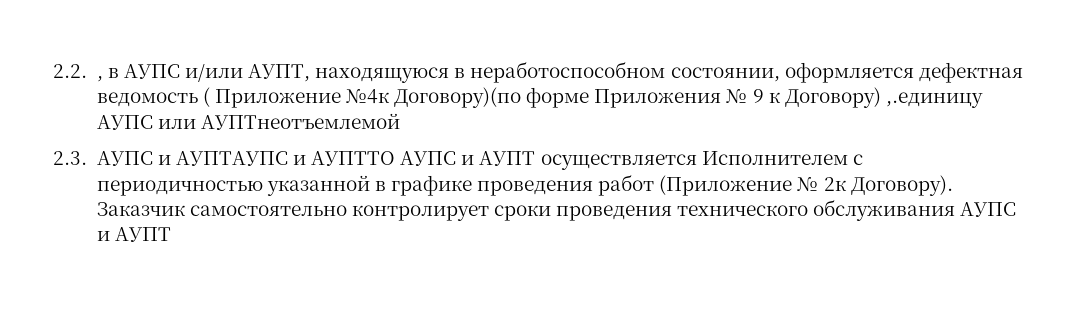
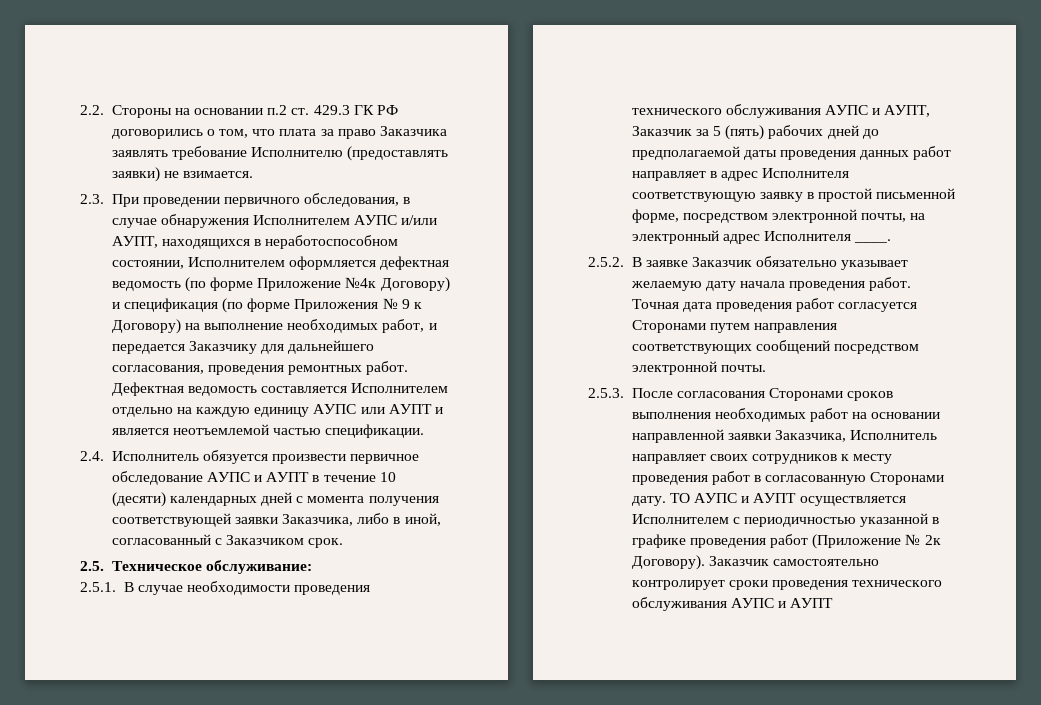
[96,68,119,82] , в -> [111,105,399,118] [111,126,448,139] [111,146,449,161] [111,167,254,182] [80,193,411,207] [111,214,351,228] Стороны на основании п.2 ст. 429.3 ГК РФ договорились о том, что плата за право Заказчика заявлять требование Исполнителю (предоставлять заявки) не взимается. // 2.3. При проведении первичного обследования, в случае обнаружения Исполнителем
[315,67,450,83] находящуюся -> [161,239,250,249] находящихся
(780, 74) none -> [187,257,285,267] Исполнителем
[202,87,522,108] ( Приложение №4к Договору)(по -> [184,277,450,292] [111,298,244,313] (по форме Приложение №4к Договору) и спецификация (по
[885,92,983,108] [96,113,400,130] [53,151,396,166] ,.единицу АУПС или АУПТнеотъемлемой // 2.3. АУПС и АУПТАУПС и АУПТТО -> [184,319,437,333] [111,340,375,354] [111,361,409,375] [111,382,449,396] [111,404,444,417] [111,424,425,438] [80,450,420,464] [111,471,396,485] [111,492,439,507] [111,513,441,527] [111,534,344,548] [80,560,312,574] [80,581,371,595] [631,104,931,118] [631,125,879,140] [631,146,952,160] [631,168,850,181] [631,188,956,202] [631,209,926,223] [631,230,892,244] [588,256,909,270] [630,277,912,291] [631,298,918,312] [631,320,838,333] [631,340,920,354] [631,361,766,375] [588,388,894,401] [631,408,941,422] [631,429,938,443] [631,454,893,464] [631,471,945,485] [631,493,690,506] на выполнение необходимых работ, и передается Заказчику для дальнейшего согласования, проведения ремонтных работ. Дефектная ведомость составляется Исполнителем отдельно на каждую единицу АУПС или АУПТ и является неотъемлемой частью спецификации. // 2.4. Исполнитель обязуется произвести первичное обследование АУПС и АУПТ в течение 10 (десяти) календарных дней с момента получения соответствующей заявки Заказчика, либо в иной, согласованный с Заказчиком срок. // 2.5. Техническое обслуживание: // 2.5.1. В случае необходимости проведения технического обслуживания АУПС и АУПТ, Заказчик за 5 (пять) рабочих дней до предполагаемой даты проведения данных работ направляет в адрес Исполнителя соответствующую заявку в простой письменной форме, посредством электронной почты, на электронный адрес Исполнителя ____. // 2.5.2. В заявке Заказчик обязательно указывает желаемую дату начала проведения работ. Точная дата проведения работ согласуется Сторонами путем направления соответствующих сообщений посредством электронной почты. // 2.5.3. После согласования Сторонами сроков выполнения необходимых работ на основании направленной заявки Заказчика, Исполнитель направляет своих сотрудников к месту проведения работ в согласованную Сторонами дату. ТО

